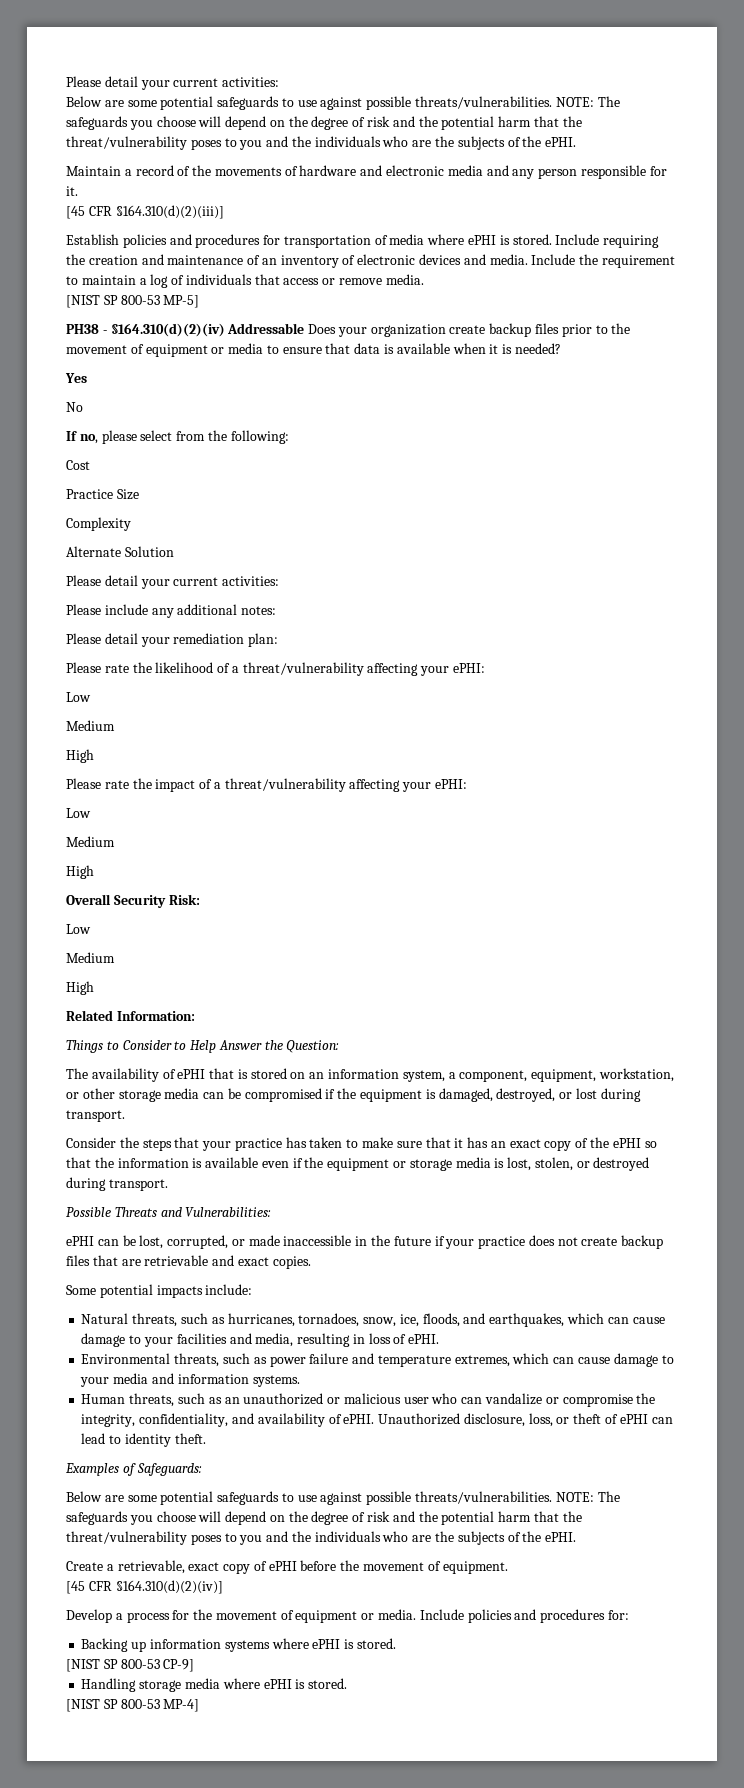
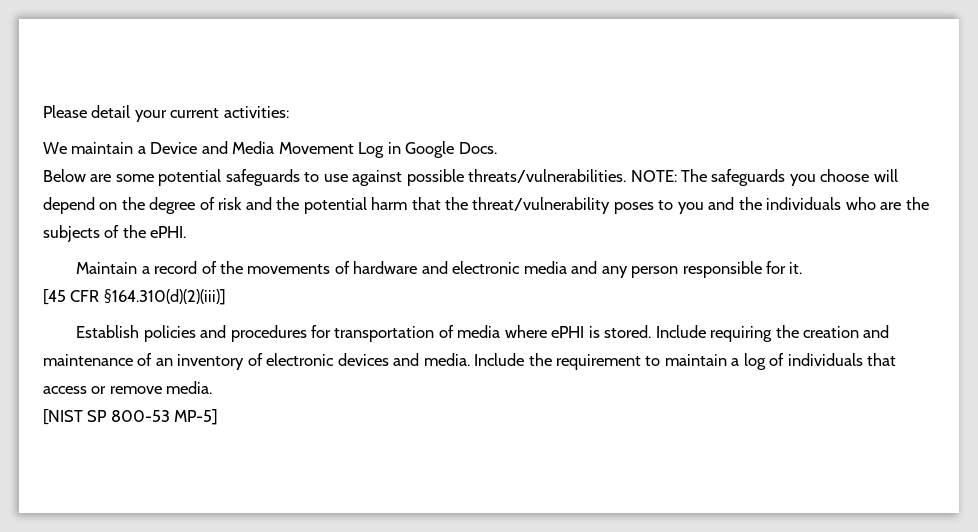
[66,76,280,90] Please detail your current activities: -> [43,105,289,122] [43,141,497,158] Please detail your current activities: // We maintain a Device and Media Movement Log in Google Docs.
[66,323,631,337] [66,343,561,357] [65,373,87,383] [66,402,83,412] [66,430,289,444] [66,460,90,470] [66,489,139,500] [66,517,131,531] [66,546,174,557] [66,575,280,589] [66,604,277,618] [66,633,279,647] [66,662,486,676] [66,692,91,702] [66,720,115,731] [66,749,94,763] [66,778,468,792] [66,808,91,818] [66,836,115,847] [66,865,94,879] [66,894,200,908] [66,924,91,934] [66,952,115,963] [66,981,94,995] [66,1010,195,1021] [66,1040,340,1053] [66,1068,674,1082] [66,1088,641,1102] [66,1110,125,1122] [66,1137,657,1151] [66,1157,650,1171] [66,1177,168,1191] [66,1207,272,1217] [66,1235,664,1249] [66,1255,311,1269] [66,1284,253,1298] [81,1313,665,1327] [81,1333,440,1347] [81,1353,674,1367] [80,1373,300,1387] [81,1393,656,1407] [81,1413,673,1427] [81,1433,206,1447] [65,1463,202,1476] [66,1491,620,1505] [66,1511,582,1525] [66,1531,577,1545] [66,1560,508,1574] [66,1580,223,1594] [66,1609,629,1623] [81,1638,396,1652] [66,1659,195,1672] [81,1678,348,1692] [66,1699,200,1712] // PH38 - §164.310(d)(2)(iv) Addressable Does your organization create backup files prior to the movement of equipment or media to ensure that data is available when it is needed? // Yes // No // If no, please select from the following: // Cost // Practice Size // Complexity // Alternate Solution // Please detail your current activities: // Please include any additional notes: // Please detail your remediation plan: // Please rate the likelihood of a threat/vulnerability affecting your ePHI: // Low // Medium // High // Please rate the impact of a threat/vulnerability affecting your ePHI: // Low // Medium // High // Overall Security Risk: // Low // Medium // High // Related Information: // Things to Consider to Help Answer the Question: // The availability of ePHI that is stored on an information system, a component, equipment, workstation, or other storage media can be compromised if the equipment is damaged, destroyed, or lost during transport. // Consider the steps that your practice has taken to make sure that it has an exact copy of the ePHI so that the information is available even if the equipment or storage media is lost, stolen, or destroyed during transport. // Possible Threats and Vulnerabilities: // ePHI can be lost, corrupted, or made inaccessible in the future if your practice does not create backup files that are retrievable and exact copies. // Some potential impacts include: // Natural threats, such as hurricanes, tornadoes, snow, ice, floods, and earthquakes, which can cause damage to your facilities and media, resulting in loss of ePHI. // Environmental threats, such as power failure and temperature extremes, which can cause damage to your media and information systems. // Human threats, such as an unauthorized or malicious user who can vandalize or compromise the integrity, confidentiality, and availability of ePHI. Unauthorized disclosure, loss, or theft of ePHI can lead to identity theft. // Examples of Safeguards: // Below are some potential safeguards to use against possible threats/vulnerabilities. NOTE: The safeguards you choose will depend on the degree of risk and the potential harm that the threat/vulnerability poses to you and the individuals who are the subjects of the ePHI. // Create a retrievable, exact copy of ePHI before the movement of equipment. // [45 CFR §164.310(d)(2)(iv)] // Develop a process for the movement of equipment or media. Include policies and procedures for: // Backing up information systems where ePHI is stored. // [NIST SP 800-53 CP-9] // Handling storage media where ePHI is stored. // [NIST SP 800-53 MP-4] -> (219, 417) none

